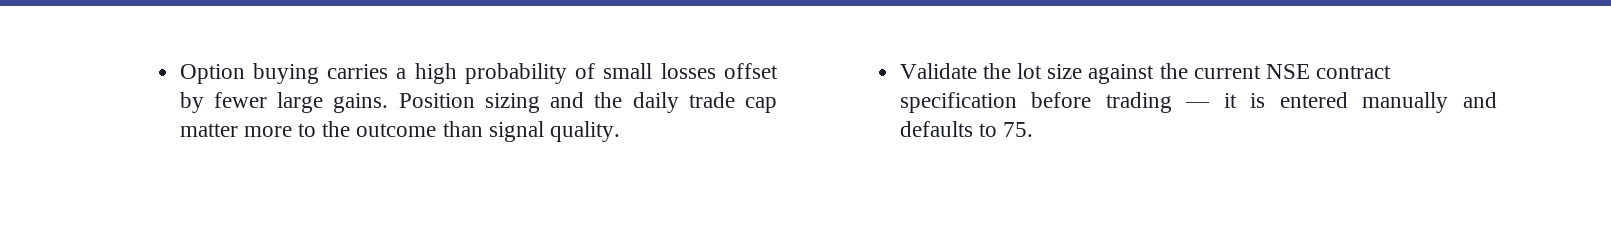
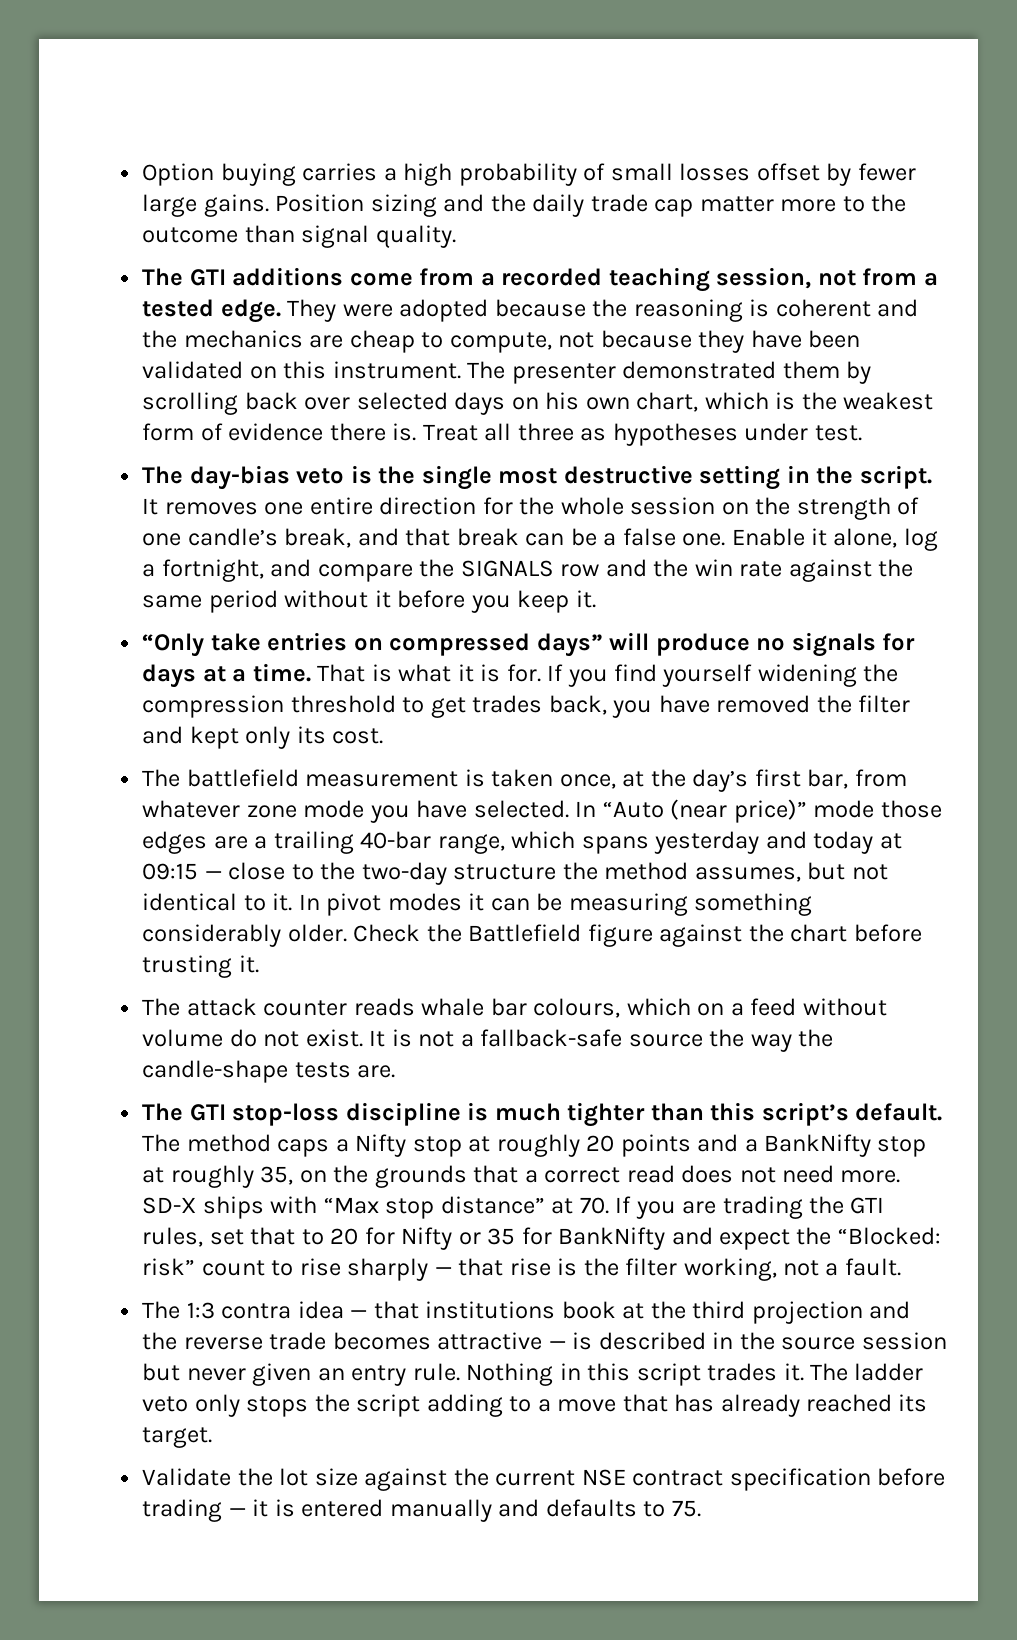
(621, 131) none -> [142,267,938,292] [142,299,919,323] [142,330,861,353] [142,361,872,384] [142,392,933,415] [142,423,862,446] [142,465,932,490] [142,497,919,520] [142,528,938,551] [142,559,913,582] [142,590,596,613] [142,632,916,657] [142,663,899,688] [142,695,911,718] [142,726,384,749] [142,769,907,792] [142,799,942,823] [142,831,902,854] [142,862,888,885] [142,893,813,916] [142,924,922,947] [142,955,259,978] [142,998,887,1018] [142,1029,833,1052] [142,1060,396,1083] [142,1102,943,1127] [142,1134,927,1157] [142,1165,901,1188] [142,1196,885,1219] [142,1227,941,1250] [142,1258,901,1281] [142,1301,910,1324] [142,1332,947,1350] [142,1363,924,1386] [142,1394,928,1417] [142,1427,213,1448] // The GTI additions come from a recorded teaching session, not from a tested edge. They were adopted because the reasoning is coherent and the mechanics are cheap to compute, not because they have been validated on this instrument. The presenter demonstrated them by scrolling back over selected days on his own chart, which is the weakest form of evidence there is. Treat all three as hypotheses under test. // The day-bias veto is the single most destructive setting in the script. It removes one entire direction for the whole session on the strength of one candle’s break, and that break can be a false one. Enable it alone, log a fortnight, and compare the SIGNALS row and the win rate against the same period without it before you keep it. // “Only take entries on compressed days” will produce no signals for days at a time. That is what it is for. If you find yourself widening the compression threshold to get trades back, you have removed the filter and kept only its cost. // The battlefield measurement is taken once, at the day’s first bar, from whatever zone mode you have selected. In “Auto (near price)” mode those edges are a trailing 40-bar range, which spans yesterday and today at 09:15 — close to the two-day structure the method assumes, but not identical to it. In pivot modes it can be measuring something considerably older. Check the Battlefield figure against the chart before trusting it. // The attack counter reads whale bar colours, which on a feed without volume do not exist. It is not a fallback-safe source the way the candle-shape tests are. // The GTI stop-loss discipline is much tighter than this script’s default. The method caps a Nifty stop at roughly 20 points and a BankNifty stop at roughly 35, on the grounds that a correct read does not need more. SD-X ships with “Max stop distance” at 70. If you are trading the GTI rules, set that to 20 for Nifty or 35 for BankNifty and expect the “Blocked: risk” count to rise sharply — that rise is the filter working, not a fault. // The 1:3 contra idea — that institutions book at the third projection and the reverse trade becomes attractive — is described in the source session but never given an entry rule. Nothing in this script trades it. The ladder veto only stops the script adding to a move that has already reached its target.

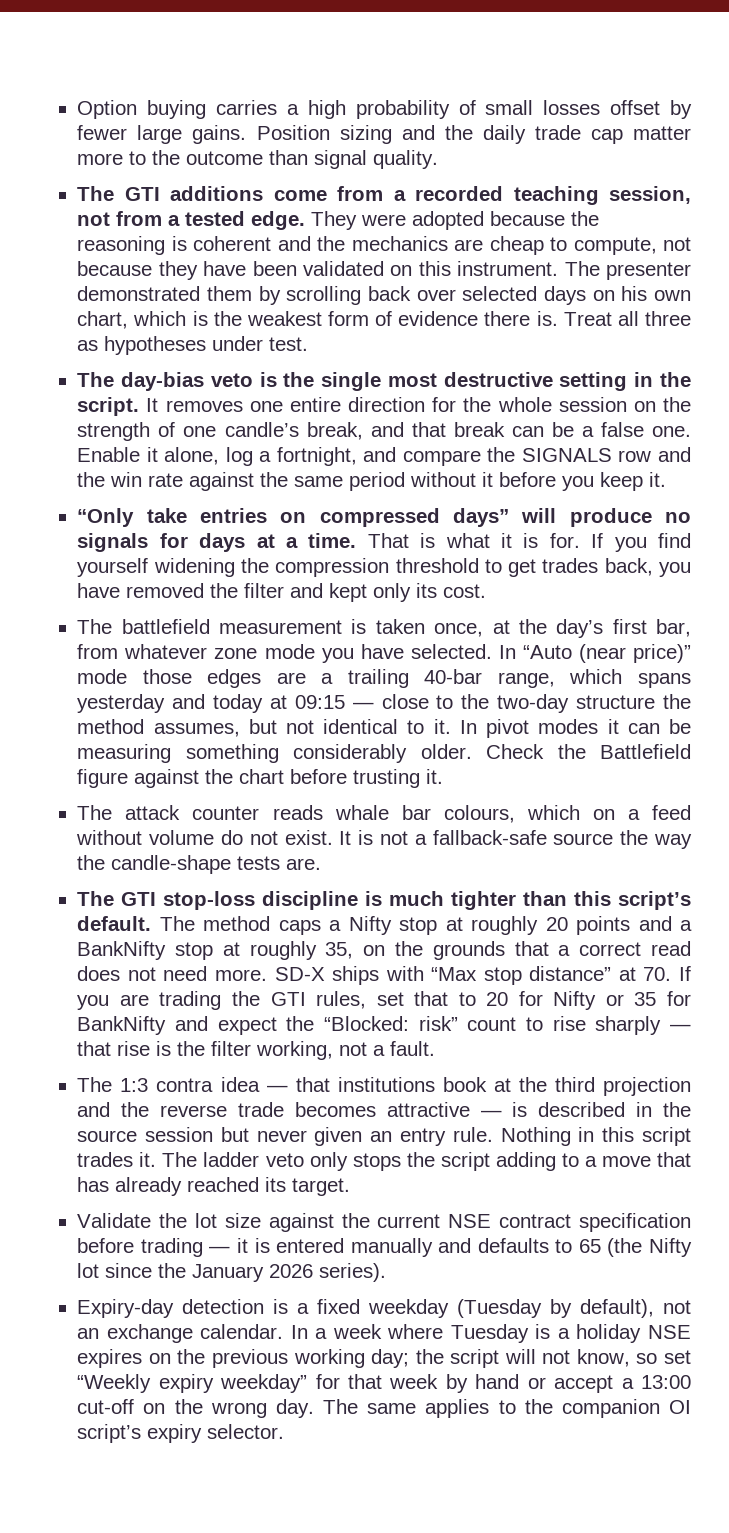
[671,1500,701,1517] 75. -> [578,1238,693,1257] [77,1263,387,1282] [77,1299,692,1318] [77,1324,691,1343] [77,1349,692,1368] [77,1374,691,1393] [77,1399,691,1418] [77,1424,285,1443] 65 (the Nifty lot since the January 2026 series). // Expiry-day detection is a fixed weekday (Tuesday by default), not an exchange calendar. In a week where Tuesday is a holiday NSE expires on the previous working day; the script will not know, so set “Weekly expiry weekday” for that week by hand or accept a 13:00 cut-off on the wrong day. The same applies to the companion OI script’s expiry selector.

